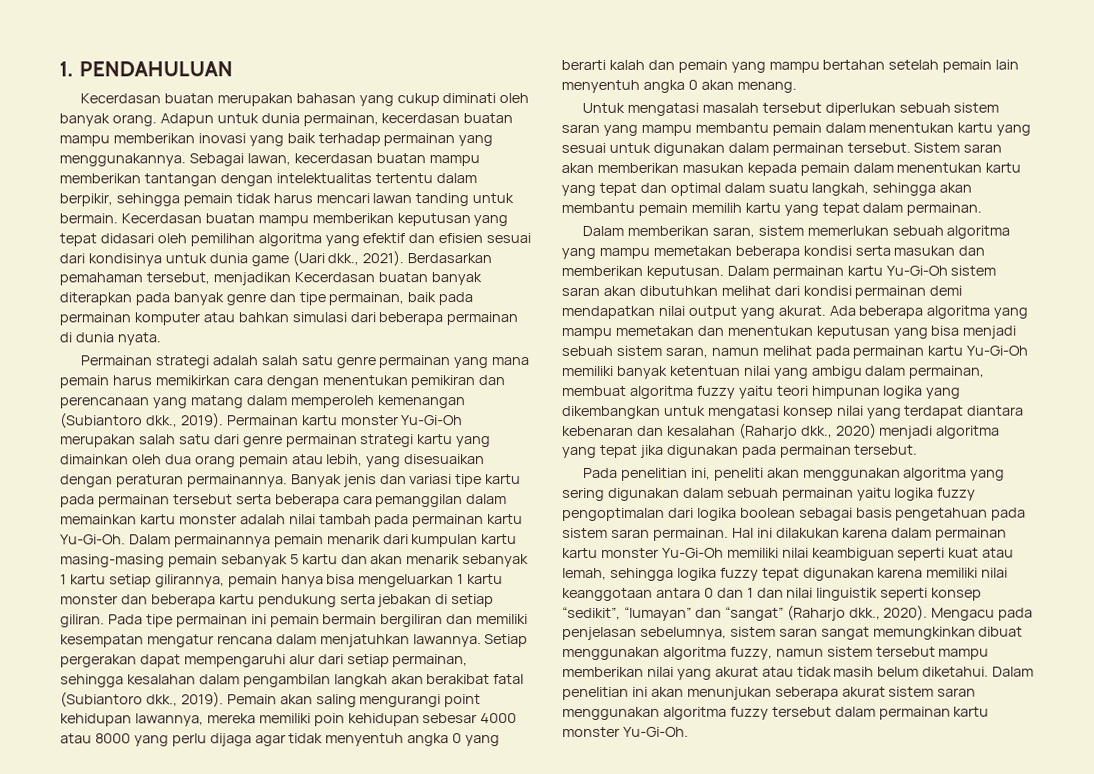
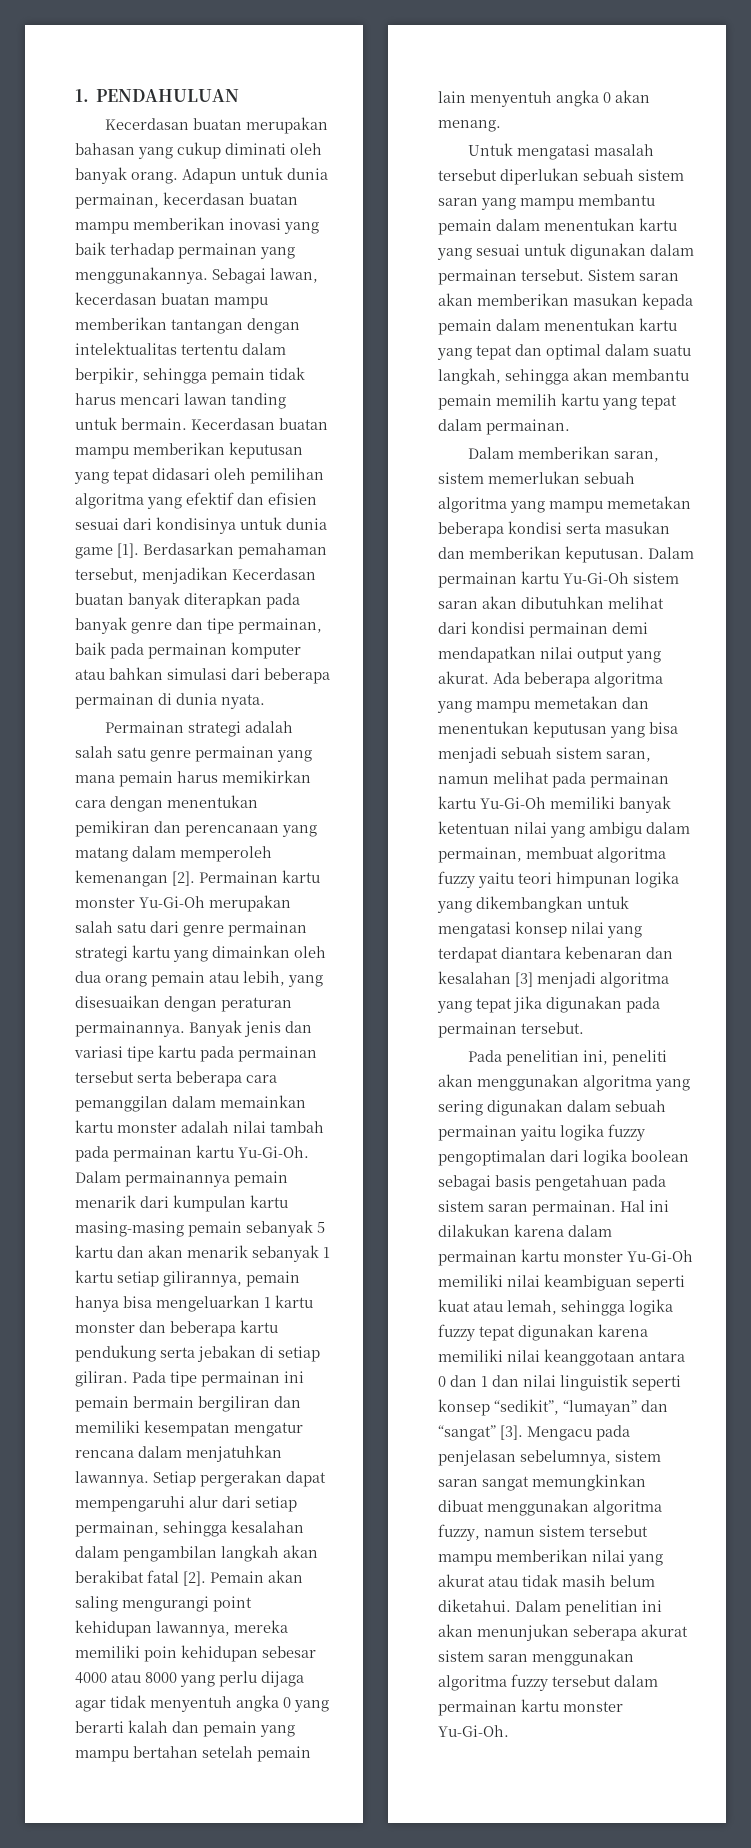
[291,250,405,267] (Uari dkk., 2021). -> [117,543,139,558] [1].
[60,412,224,429] (Subiantoro dkk., 2019). -> [172,871,195,886] [2].
[60,691,224,708] (Subiantoro dkk., 2019). -> [183,1571,206,1586] [2].
[738,422,877,439] (Raharjo dkk., 2020) -> [515,972,533,987] [3]
[786,604,929,621] (Raharjo dkk., 2020). -> [500,1425,523,1440] [3].

